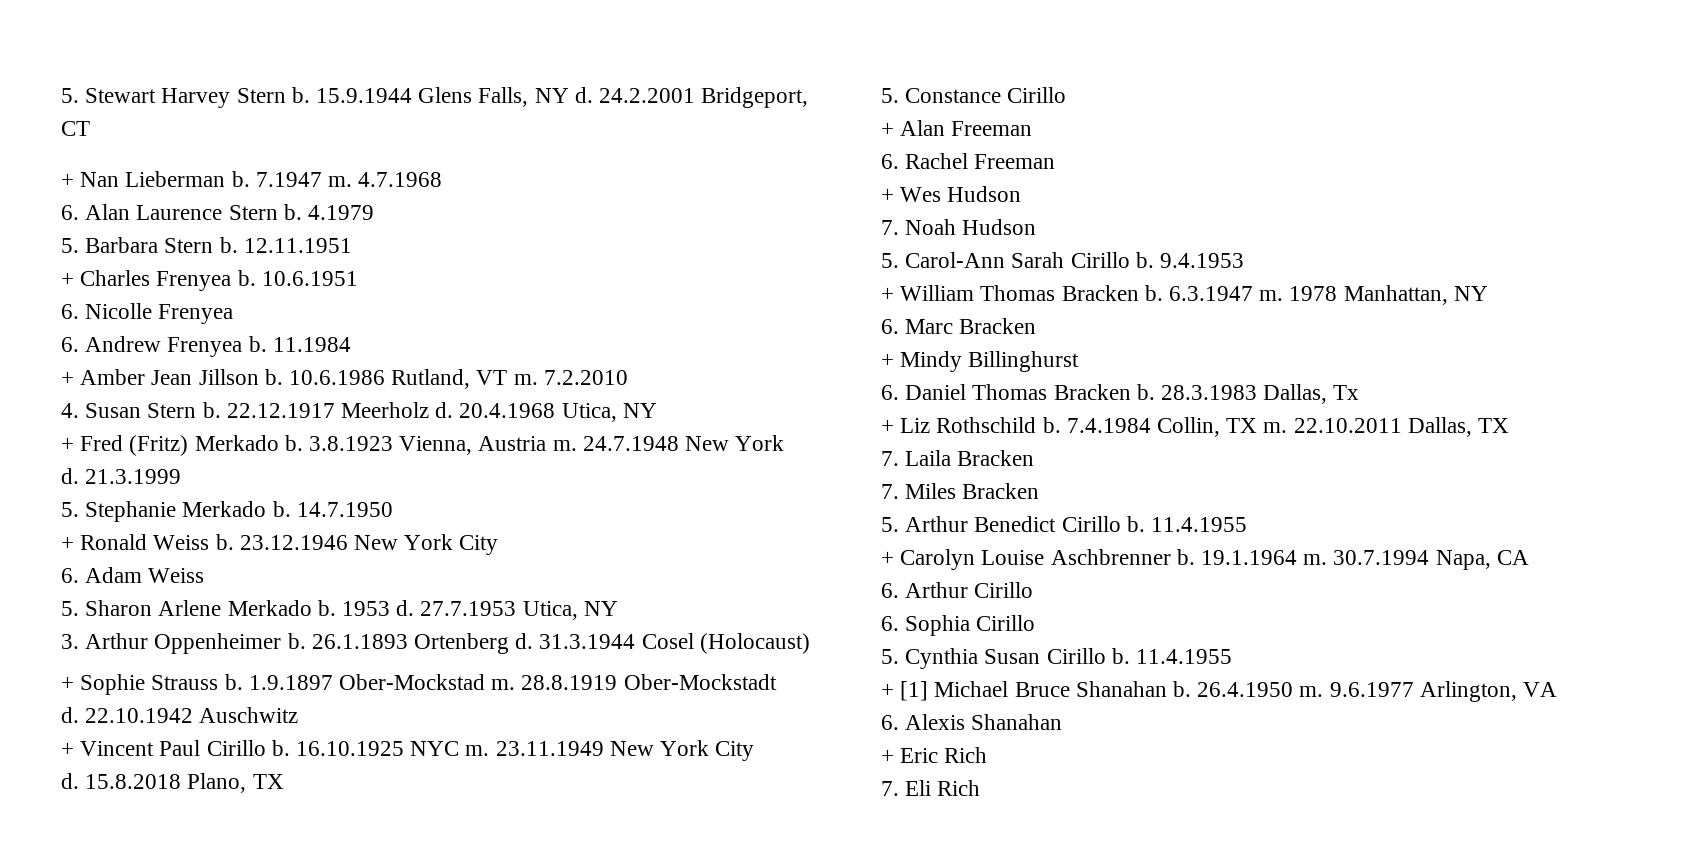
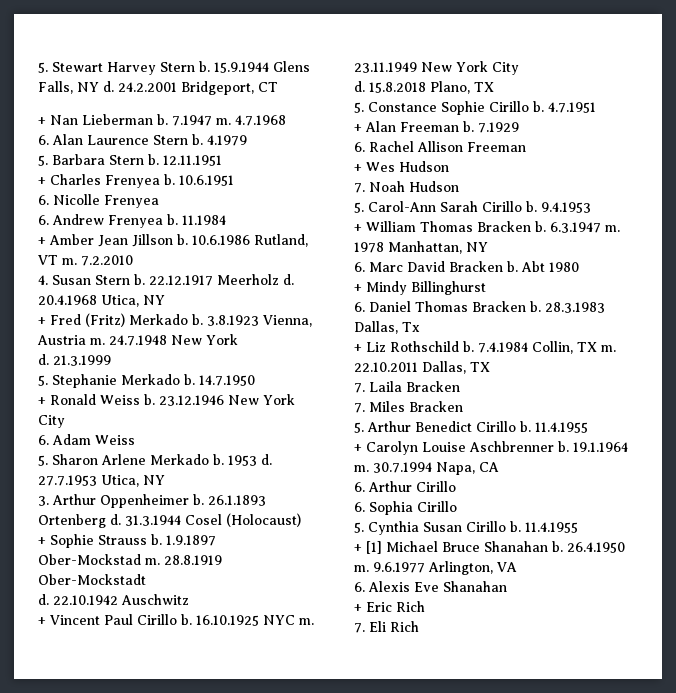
[1007,87,1067,103] Cirillo -> [441,101,596,115] Sophie Cirillo b. 4.7.1951
(1033, 128) none -> [463,121,519,133] b. 7.1929
(969, 161) none -> [417,141,463,152] Allison
[959,318,1037,334] Bracken -> [407,261,579,272] David Bracken b. Abt 1980
(966, 722) none -> [414,582,439,592] Eve

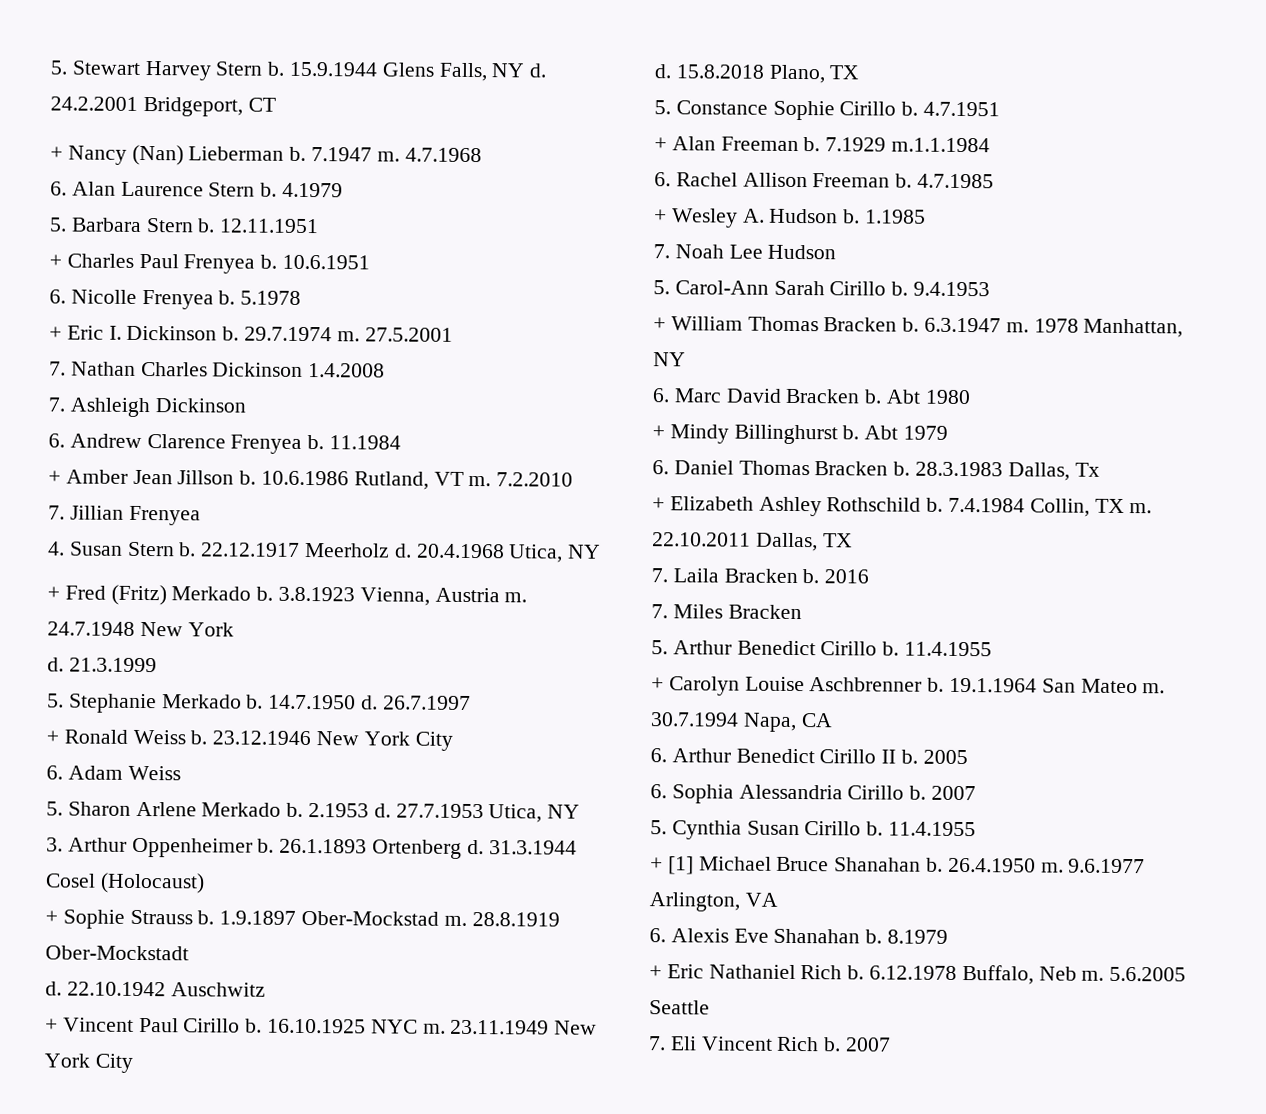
[50,115,78,125] Nan -> [67,144,184,166] Nancy (Nan)
(101, 179) none -> [138,253,179,269] Paul
(159, 201) none -> [218,290,302,305] [49,325,453,342] [49,361,386,378] [48,397,246,418] b. 5.1978 // + Eric I. Dickinson b. 29.7.1974 m. 27.5.2001 // 7. Nathan Charles Dickinson 1.4.2008 // 7. Ashleigh Dickinson
(104, 219) none -> [146,434,226,449] Clarence
(133, 260) none -> [48,505,201,526] // 7. Jillian Frenyea
(255, 380) none -> [361,695,471,711] d. 26.7.1997
[228,455,257,466] 1953 -> [308,803,370,818] 2.1953
(519, 127) none -> [891,137,991,153] m.1.1.1984
[354,161,449,172] // + Wes Hudson -> [895,173,995,189] [654,208,927,228] b. 4.7.1985 // + Wesley A. Hudson b. 1.1985
(405, 186) none -> [728,244,763,259] Lee
(486, 288) none -> [842,425,949,440] b. Abt 1979
[366,342,386,352] Liz -> [669,496,822,517] Elizabeth Ashley
(460, 386) none -> [802,569,870,584] b. 2016
(628, 447) none -> [1041,678,1138,694] San Mateo
[416,481,456,492] Cirillo -> [735,748,968,765] Benedict Cirillo II b. 2005
[417,501,457,512] Cirillo -> [738,784,977,801] Alessandria Cirillo b. 2007
[354,601,425,612] [354,621,419,633] // + Eric Rich // 7. Eli Rich -> [865,929,949,944] [649,964,1187,985] [649,1000,710,1015] [648,1036,892,1052] b. 8.1979 // + Eric Nathaniel Rich b. 6.12.1978 Buffalo, Neb m. 5.6.2005 Seattle // 7. Eli Vincent Rich b. 2007

